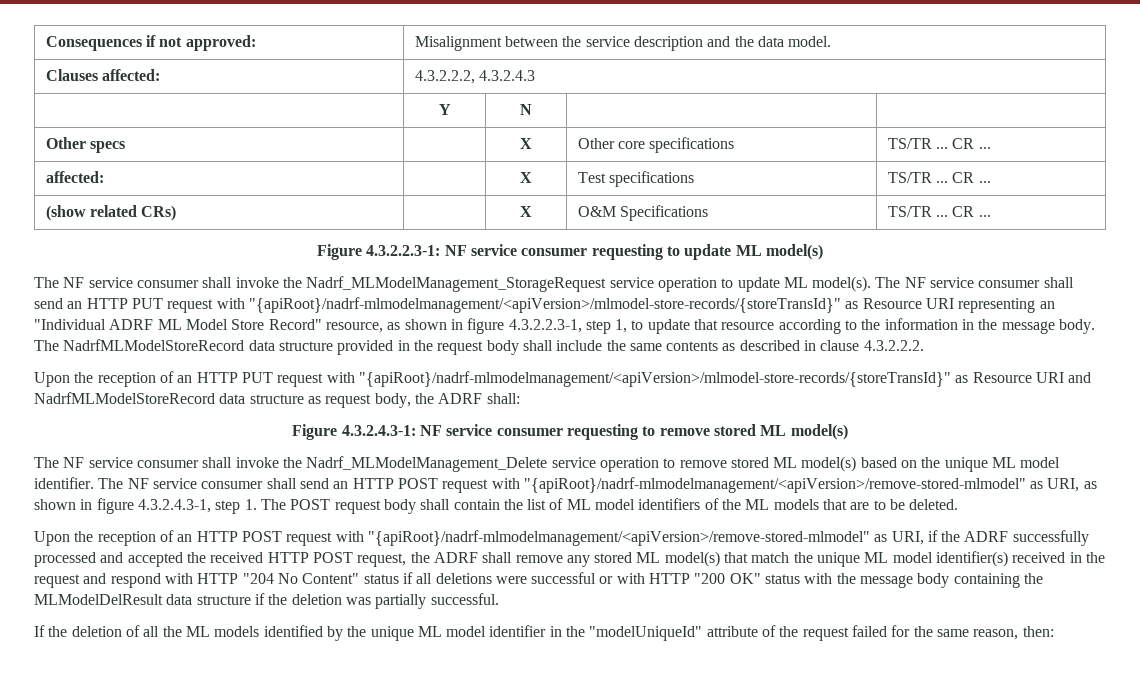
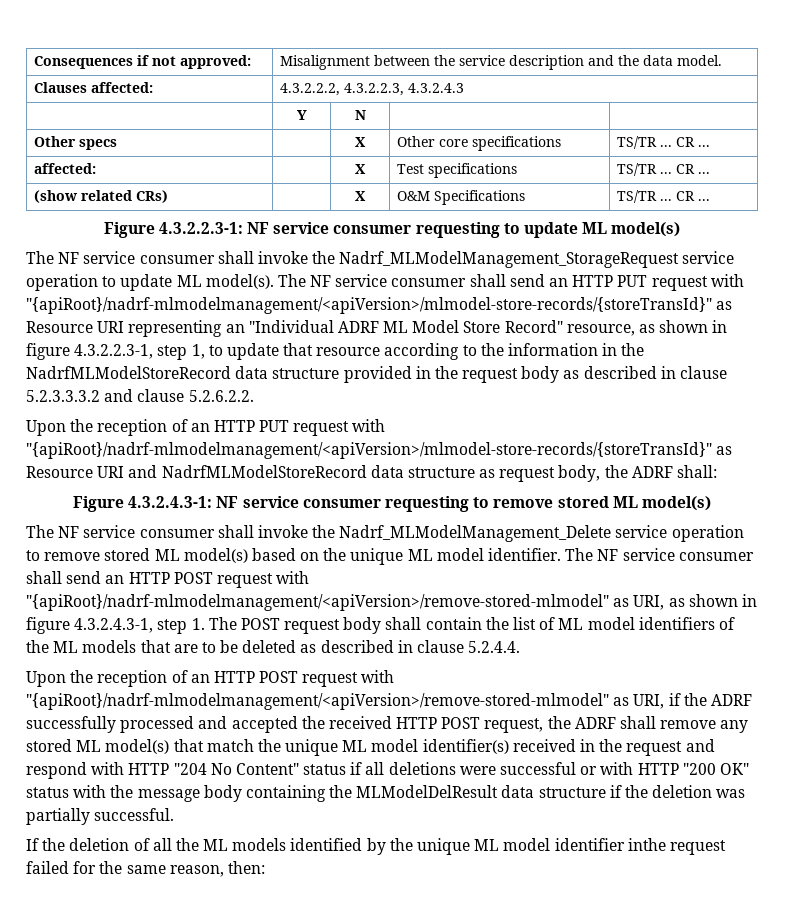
(475, 77) none -> [343,83,404,96] 4.3.2.2.3,
[1001,319,1096,334] [34,340,59,351] message body. The -> (645, 349) none
[522,340,924,351] shall include the same contents as described in clause 4.3.2.2.2. -> [563,366,728,379] [26,389,254,402] as described in clause 5.2.3.3.3.2 and clause 5.2.6.2.2.
[909,499,959,510] deleted. -> [242,640,521,653] deleted as described in clause 5.2.4.4.
[549,625,799,641] in the "modelUniqueId" attribute of the -> [627,838,666,851] inthe

